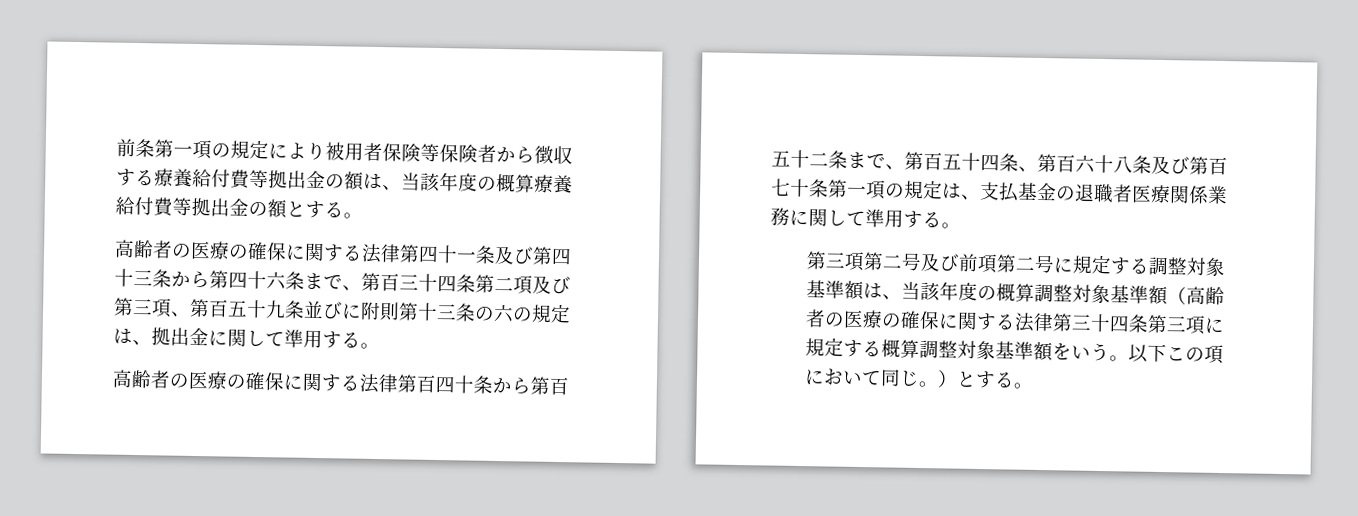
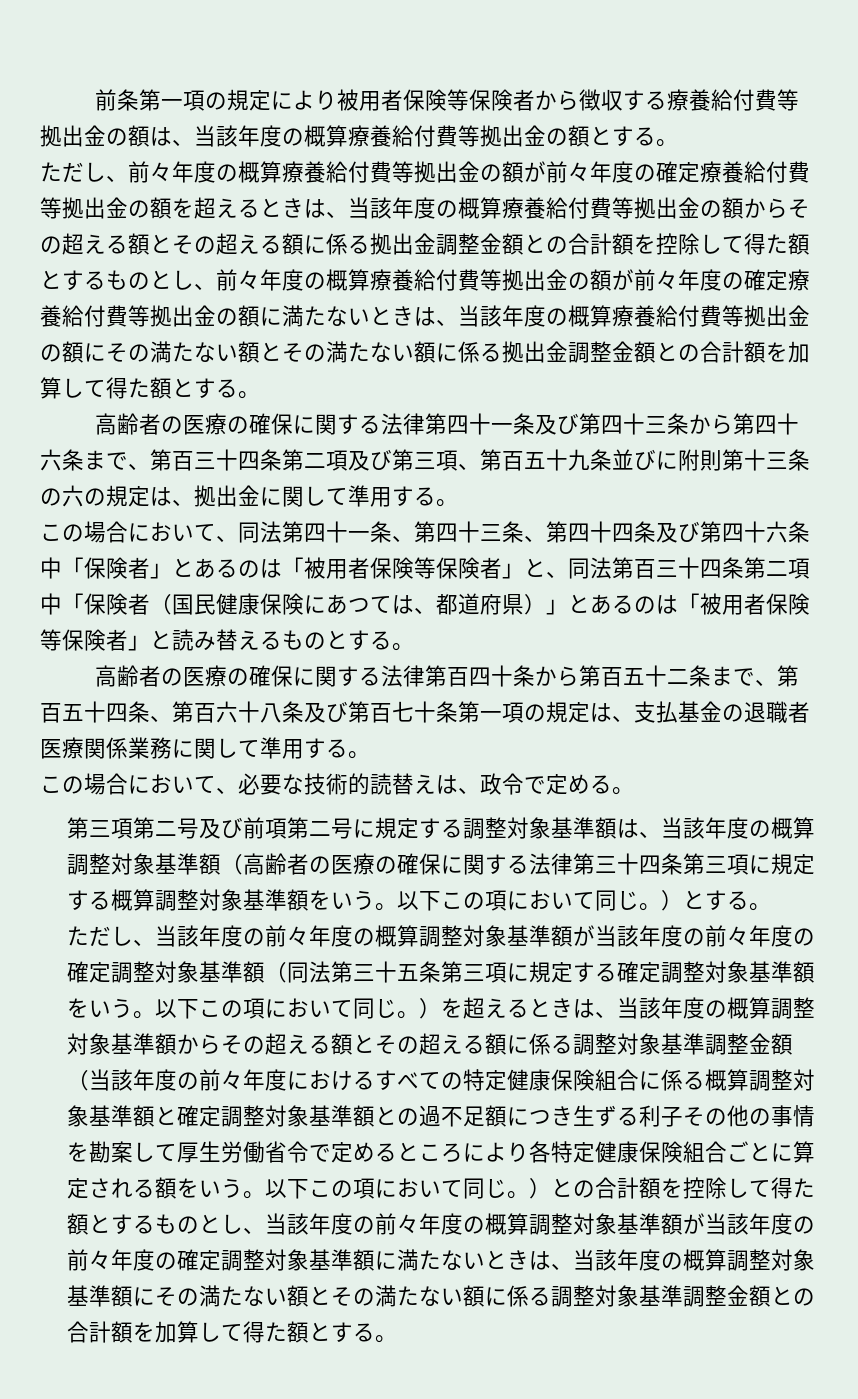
(363, 215) none -> [40,161,810,183] [40,197,810,219] [40,233,810,255] [40,269,810,291] [40,305,810,327] [40,341,810,363] [40,377,260,399] // ただし、前々年度の概算療養給付費等拠出金の額が前々年度の確定療養給付費等拠出金の額を超えるときは、当該年度の概算療養給付費等拠出金の額からその超える額とその超える額に係る拠出金調整金額との合計額を控除して得た額とするものとし、前々年度の概算療養給付費等拠出金の額が前々年度の確定療養給付費等拠出金の額に満たないときは、当該年度の概算療養給付費等拠出金の額にその満たない額とその満たない額に係る拠出金調整金額との合計額を加算して得た額とする。
(380, 346) none -> [40,521,810,543] [40,557,810,579] [40,593,810,615] [40,629,414,651] // この場合において、同法第四十一条、第四十三条、第四十四条及び第四十六条中「保険者」とあるのは「被用者保険等保険者」と、同法第百三十四条第二項中「保険者（国民健康保険にあつては、都道府県）」とあるのは「被用者保険等保険者」と読み替えるものとする。
(961, 225) none -> [40,773,634,795] // この場合において、必要な技術的読替えは、政令で定める。
(1033, 385) none -> [67,925,816,947] [67,961,816,983] [67,997,816,1019] [67,1033,794,1055] [67,1069,816,1091] [67,1105,816,1127] [67,1141,816,1163] [67,1177,816,1199] [67,1213,816,1235] [67,1249,816,1271] [67,1285,816,1307] [67,1321,398,1343] // ただし、当該年度の前々年度の概算調整対象基準額が当該年度の前々年度の確定調整対象基準額（同法第三十五条第三項に規定する確定調整対象基準額をいう。以下この項において同じ。）を超えるときは、当該年度の概算調整対象基準額からその超える額とその超える額に係る調整対象基準調整金額（当該年度の前々年度におけるすべての特定健康保険組合に係る概算調整対象基準額と確定調整対象基準額との過不足額につき生ずる利子その他の事情を勘案して厚生労働省令で定めるところにより各特定健康保険組合ごとに算定される額をいう。以下この項において同じ。）との合計額を控除して得た額とするものとし、当該年度の前々年度の概算調整対象基準額が当該年度の前々年度の確定調整対象基準額に満たないときは、当該年度の概算調整対象基準額にその満たない額とその満たない額に係る調整対象基準調整金額との合計額を加算して得た額とする。

